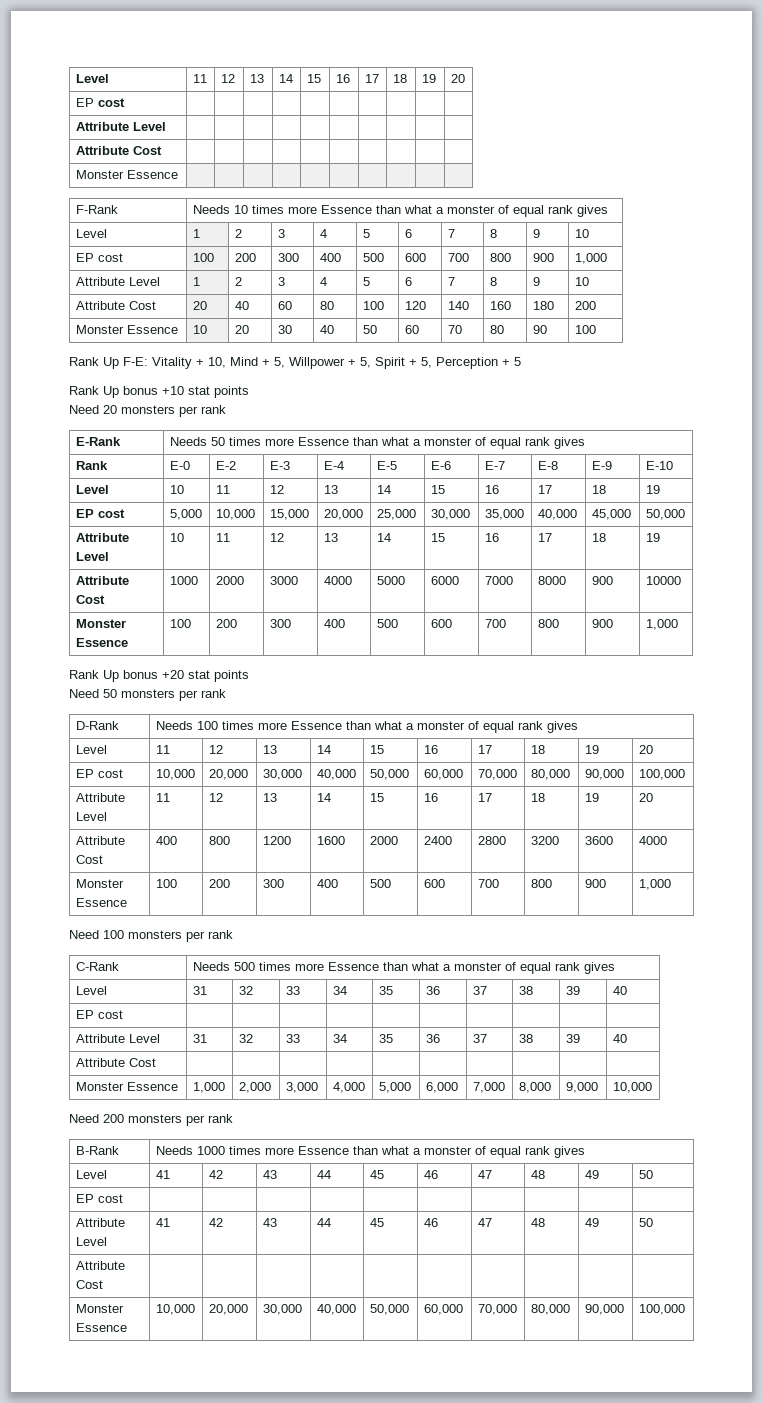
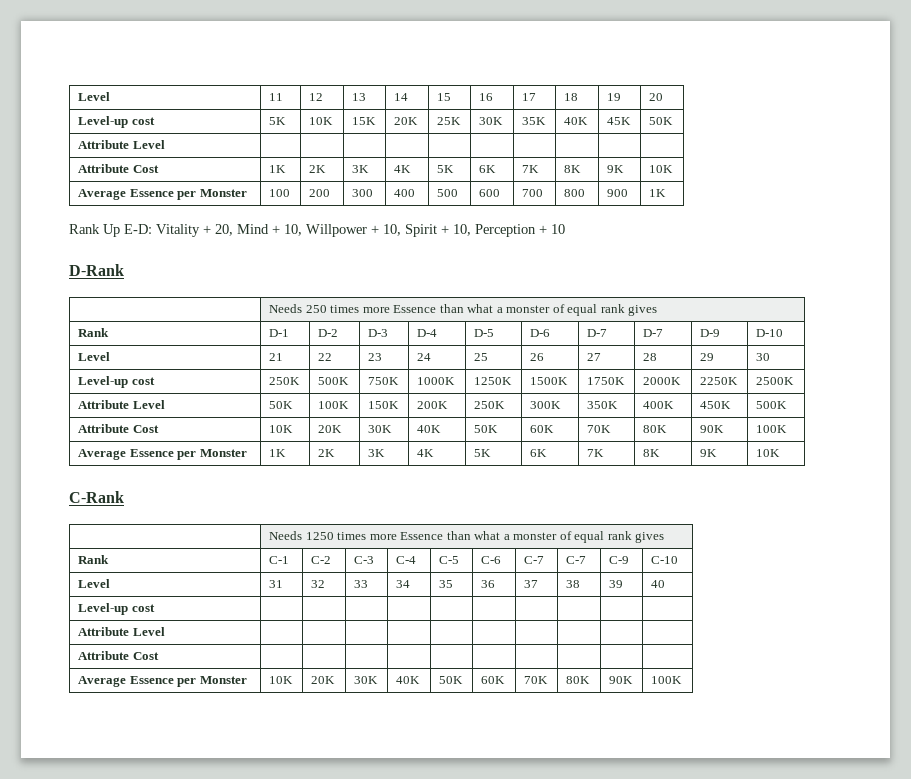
[75,98,94,107] EP -> [78,116,155,128] [269,117,287,125] [309,117,334,125] [352,117,377,125] [394,117,419,125] [437,117,462,125] [479,117,504,125] [522,117,547,125] [564,117,589,125] [607,117,632,125] [649,117,674,125] [78,140,165,149] [78,164,159,173] [269,165,287,173] [309,165,327,173] [352,165,370,173] [394,165,412,173] [437,165,455,173] [479,165,497,173] [522,165,540,173] [564,165,582,173] [607,165,625,173] [649,165,674,173] [78,189,247,200] [269,189,291,197] [309,189,331,197] [352,189,374,197] [394,189,416,197] [437,189,459,197] [479,189,501,197] [522,189,544,197] [564,189,586,197] [607,189,629,197] [649,189,667,197] [69,224,565,237] [69,264,124,276] [269,304,658,316] [78,328,110,337] [269,329,290,337] [318,329,339,337] [368,329,389,337] [417,329,438,337] [474,329,495,337] [530,329,551,337] [587,329,608,337] [643,329,664,337] [700,329,721,337] [756,329,784,337] [78,352,111,361] [269,353,284,361] [318,353,333,361] [368,353,383,361] [417,353,432,361] [474,353,489,361] [530,353,545,361] [587,353,602,361] [643,353,658,361] [700,353,715,361] [756,353,771,361] [78,376,155,388] [269,377,301,385] [318,377,350,385] [368,377,400,385] [417,377,456,385] [474,377,513,385] [530,377,569,385] [587,377,626,385] [643,377,682,385] [700,377,739,385] [756,377,795,385] [78,400,165,409] [269,401,294,409] [318,401,350,409] [368,401,400,409] [417,401,449,409] [474,401,506,409] [530,401,562,409] [587,401,619,409] [643,401,675,409] [700,401,732,409] [756,401,788,409] [78,424,159,433] [269,425,294,433] [318,425,343,433] [368,425,393,433] [417,425,442,433] [474,425,499,433] [530,425,555,433] [587,425,612,433] [643,425,668,433] [700,425,725,433] [756,425,788,433] [78,449,247,460] [269,449,287,457] [318,449,336,457] [368,449,386,457] [417,449,435,457] [474,449,492,457] [530,449,548,457] [587,449,605,457] [643,449,661,457] [700,449,718,457] [756,449,781,457] [69,491,124,503] [269,531,665,543] [78,555,110,564] [269,556,290,564] [311,556,332,564] [354,556,375,564] [396,556,417,564] [439,556,460,564] [481,556,502,564] [524,556,545,564] [566,556,587,564] [609,556,630,564] [651,556,679,564] [78,579,111,588] [269,580,284,588] [311,580,326,588] [354,580,369,588] [396,580,411,588] [439,580,454,588] [481,580,496,588] [524,580,539,588] [566,580,581,588] [609,580,624,588] [651,580,666,588] [78,603,129,615] Level-up cost | 5K | 10K | 15K | 20K | 25K | 30K | 35K | 40K | 45K | 50K // Attribute Level | | | | | | | | | | // Attribute Cost | 1K | 2K | 3K | 4K | 5K | 6K | 7K | 8K | 9K | 10K // Average Essence per Monster | 100 | 200 | 300 | 400 | 500 | 600 | 700 | 800 | 900 | 1K // Rank Up E-D: Vitality + 20, Mind + 10, Willpower + 10, Spirit + 10, Perception + 10 // D-Rank // | Needs 250 times more Essence than what a monster of equal rank gives // Rank | D-1 | D-2 | D-3 | D-4 | D-5 | D-6 | D-7 | D-7 | D-9 | D-10 // Level | 21 | 22 | 23 | 24 | 25 | 26 | 27 | 28 | 29 | 30 // Level-up cost | 250K | 500K | 750K | 1000K | 1250K | 1500K | 1750K | 2000K | 2250K | 2500K // Attribute Level | 50K | 100K | 150K | 200K | 250K | 300K | 350K | 400K | 450K | 500K // Attribute Cost | 10K | 20K | 30K | 40K | 50K | 60K | 70K | 80K | 90K | 100K // Average Essence per Monster | 1K | 2K | 3K | 4K | 5K | 6K | 7K | 8K | 9K | 10K // C-Rank // | Needs 1250 times more Essence than what a monster of equal rank gives // Rank | C-1 | C-2 | C-3 | C-4 | C-5 | C-6 | C-7 | C-7 | C-9 | C-10 // Level | 31 | 32 | 33 | 34 | 35 | 36 | 37 | 38 | 39 | 40 // Level-up
[75,170,178,179] [75,205,118,214] [192,205,608,217] [75,229,107,238] [192,229,200,238] [234,229,242,238] [277,229,285,238] [319,229,327,238] [362,229,370,238] [404,229,412,238] [447,229,455,238] [489,229,497,238] [532,229,540,238] [574,229,589,238] [75,253,123,262] [192,253,214,262] [234,253,256,262] [277,253,299,262] [319,253,341,262] [362,253,384,262] [404,253,426,262] [447,253,469,262] [489,253,511,262] [532,253,554,262] [574,253,607,264] [75,277,160,286] [192,277,200,286] [234,277,242,286] [277,277,285,286] [319,277,327,286] [362,277,370,286] [404,277,412,286] [447,277,455,286] [489,277,497,286] [532,277,540,286] [574,277,589,286] [75,301,156,310] [192,301,207,310] [234,301,249,310] [277,301,292,310] [319,301,334,310] [362,301,384,310] [404,301,426,310] [447,301,469,310] [489,301,511,310] [532,301,554,310] [574,301,596,310] [75,325,178,334] [192,325,207,334] [234,325,249,334] [277,325,292,334] [319,325,334,334] [362,325,377,334] [404,325,419,334] [447,325,462,334] [489,325,504,334] [532,325,547,334] [574,325,596,334] [69,357,521,369] [69,386,249,398] [69,405,226,417] [75,437,121,446] [169,437,585,449] [75,461,108,470] [169,461,190,470] [215,461,236,470] [269,461,290,470] [323,461,344,470] [376,461,397,470] [430,461,451,470] [484,461,505,470] [537,461,558,470] [591,461,612,470] [645,461,673,470] [75,485,109,494] [169,485,184,494] [215,485,230,494] [269,485,284,494] [323,485,338,494] [376,485,391,494] [430,485,445,494] [484,485,499,494] [537,485,552,494] [591,485,606,494] [645,485,660,494] [75,509,125,518] [169,509,202,520] [215,509,255,520] [269,509,309,520] [323,509,363,520] [376,509,416,520] [430,509,470,520] [484,509,524,520] [537,509,577,520] [591,509,631,520] [645,509,685,520] [75,533,129,542] [75,552,109,561] [169,533,184,542] [215,533,230,542] [269,533,284,542] [323,533,338,542] [376,533,391,542] [430,533,445,542] [484,533,499,542] [537,533,552,542] [591,533,606,542] [645,533,660,542] [75,576,129,585] [75,595,105,604] [169,576,198,585] [215,576,244,585] [269,576,298,585] [323,576,352,585] [376,576,405,585] [430,576,459,585] [484,576,513,585] [537,576,566,585] [591,576,613,585] [645,576,681,585] [75,619,126,628] [75,638,128,647] [169,619,191,628] [215,619,237,628] [269,619,291,628] [323,619,345,628] [376,619,398,628] [430,619,452,628] [484,619,506,628] [537,619,559,628] [591,619,613,628] [645,619,678,630] [69,670,249,682] [69,689,226,701] [75,721,119,730] [155,721,578,733] [75,745,107,754] [155,745,170,754] [208,745,223,754] [262,745,277,754] [316,745,331,754] [369,745,384,754] [423,745,438,754] [477,745,492,754] [530,745,545,754] [584,745,599,754] [638,745,653,754] [75,769,123,778] [155,769,195,780] [208,769,248,780] [262,769,302,780] [316,769,356,780] [369,769,409,780] [423,769,463,780] [477,769,517,780] [530,769,570,780] [584,769,624,780] [638,769,685,780] [75,793,125,802] [75,812,107,821] [155,793,170,802] [208,793,223,802] [262,793,277,802] [316,793,331,802] [369,793,384,802] [423,793,438,802] [477,793,492,802] [530,793,545,802] [584,793,599,802] [638,793,653,802] [75,836,125,845] [75,855,103,864] [155,836,177,845] [208,836,230,845] [262,836,291,845] [316,836,345,845] [369,836,398,845] [423,836,452,845] [477,836,506,845] [530,836,559,845] [584,836,613,845] [638,836,667,845] [75,879,124,888] [75,898,127,907] [155,879,177,888] [208,879,230,888] [262,879,284,888] [316,879,338,888] [369,879,391,888] [423,879,445,888] [477,879,499,888] [530,879,552,888] [584,879,606,888] [638,879,671,890] [69,930,233,942] [75,962,119,971] [192,962,615,974] [75,986,107,995] [192,986,207,995] [238,986,253,995] [285,986,300,995] [332,986,347,995] [378,986,393,995] [425,986,440,995] [472,986,487,995] [518,986,533,995] [565,986,580,995] [612,986,627,995] [75,1010,123,1019] [75,1034,160,1043] [192,1034,207,1043] [238,1034,253,1043] [285,1034,300,1043] [332,1034,347,1043] [378,1034,393,1043] [425,1034,440,1043] [472,1034,487,1043] [518,1034,533,1043] [565,1034,580,1043] [612,1034,627,1043] [75,1058,156,1067] [75,1082,178,1091] [192,1082,225,1093] [238,1082,271,1093] [285,1082,318,1093] [332,1082,365,1093] [378,1082,411,1093] [425,1082,458,1093] [472,1082,505,1093] [518,1082,551,1093] [565,1082,598,1093] [612,1082,652,1093] [69,1114,233,1126] [75,1146,119,1155] [155,1146,585,1158] [75,1170,107,1179] [155,1170,170,1179] [208,1170,223,1179] [262,1170,277,1179] [316,1170,331,1179] [369,1170,384,1179] [423,1170,438,1179] [477,1170,492,1179] [530,1170,545,1179] [584,1170,599,1179] [638,1170,653,1179] [75,1194,123,1203] [75,1218,125,1227] [75,1237,107,1246] [155,1218,170,1227] [208,1218,223,1227] [262,1218,277,1227] [316,1218,331,1227] [369,1218,384,1227] [423,1218,438,1227] [477,1218,492,1227] [530,1218,545,1227] [584,1218,599,1227] [638,1218,653,1227] [75,1261,125,1270] [75,1280,103,1289] [75,1304,124,1313] [75,1323,127,1332] [155,1304,195,1315] [208,1304,248,1315] [262,1304,302,1315] [316,1304,356,1315] [369,1304,409,1315] [423,1304,463,1315] [477,1304,517,1315] [530,1304,570,1315] [584,1304,624,1315] [638,1304,685,1315] Monster Essence | | | | | | | | | | // F-Rank | Needs 10 times more Essence than what a monster of equal rank gives // Level | 1 | 2 | 3 | 4 | 5 | 6 | 7 | 8 | 9 | 10 // EP cost | 100 | 200 | 300 | 400 | 500 | 600 | 700 | 800 | 900 | 1,000 // Attribute Level | 1 | 2 | 3 | 4 | 5 | 6 | 7 | 8 | 9 | 10 // Attribute Cost | 20 | 40 | 60 | 80 | 100 | 120 | 140 | 160 | 180 | 200 // Monster Essence | 10 | 20 | 30 | 40 | 50 | 60 | 70 | 80 | 90 | 100 // Rank Up F-E: Vitality + 10, Mind + 5, Willpower + 5, Spirit + 5, Perception + 5 // Rank Up bonus +10 stat points // Need 20 monsters per rank // E-Rank | Needs 50 times more Essence than what a monster of equal rank gives // Rank | E-0 | E-2 | E-3 | E-4 | E-5 | E-6 | E-7 | E-8 | E-9 | E-10 // Level | 10 | 11 | 12 | 13 | 14 | 15 | 16 | 17 | 18 | 19 // EP cost | 5,000 | 10,000 | 15,000 | 20,000 | 25,000 | 30,000 | 35,000 | 40,000 | 45,000 | 50,000 // Attribute Level | 10 | 11 | 12 | 13 | 14 | 15 | 16 | 17 | 18 | 19 // Attribute Cost | 1000 | 2000 | 3000 | 4000 | 5000 | 6000 | 7000 | 8000 | 900 | 10000 // Monster Essence | 100 | 200 | 300 | 400 | 500 | 600 | 700 | 800 | 900 | 1,000 // Rank Up bonus +20 stat points // Need 50 monsters per rank // D-Rank | Needs 100 times more Essence than what a monster of equal rank gives // Level | 11 | 12 | 13 | 14 | 15 | 16 | 17 | 18 | 19 | 20 // EP cost | 10,000 | 20,000 | 30,000 | 40,000 | 50,000 | 60,000 | 70,000 | 80,000 | 90,000 | 100,000 // Attribute Level | 11 | 12 | 13 | 14 | 15 | 16 | 17 | 18 | 19 | 20 // Attribute Cost | 400 | 800 | 1200 | 1600 | 2000 | 2400 | 2800 | 3200 | 3600 | 4000 // Monster Essence | 100 | 200 | 300 | 400 | 500 | 600 | 700 | 800 | 900 | 1,000 // Need 100 monsters per rank // C-Rank | Needs 500 times more Essence than what a monster of equal rank gives // Level | 31 | 32 | 33 | 34 | 35 | 36 | 37 | 38 | 39 | 40 // EP cost | | | | | | | | | | // Attribute Level | 31 | 32 | 33 | 34 | 35 | 36 | 37 | 38 | 39 | 40 // Attribute Cost | | | | | | | | | | // Monster Essence | 1,000 | 2,000 | 3,000 | 4,000 | 5,000 | 6,000 | 7,000 | 8,000 | 9,000 | 10,000 // Need 200 monsters per rank // B-Rank | Needs 1000 times more Essence than what a monster of equal rank gives // Level | 41 | 42 | 43 | 44 | 45 | 46 | 47 | 48 | 49 | 50 // EP cost | | | | | | | | | | // Attribute Level | 41 | 42 | 43 | 44 | 45 | 46 | 47 | 48 | 49 | 50 // Attribute Cost | | | | | | | | | | // Monster Essence | 10,000 | 20,000 | 30,000 | 40,000 | 50,000 | 60,000 | 70,000 | 80,000 | 90,000 | 100,000 -> [78,676,247,687] [269,676,294,684] [311,676,336,684] [354,676,379,684] [396,676,421,684] [439,676,464,684] [481,676,506,684] [524,676,549,684] [566,676,591,684] [609,676,634,684] [651,676,683,684] Average Essence per Monster | 10K | 20K | 30K | 40K | 50K | 60K | 70K | 80K | 90K | 100K

